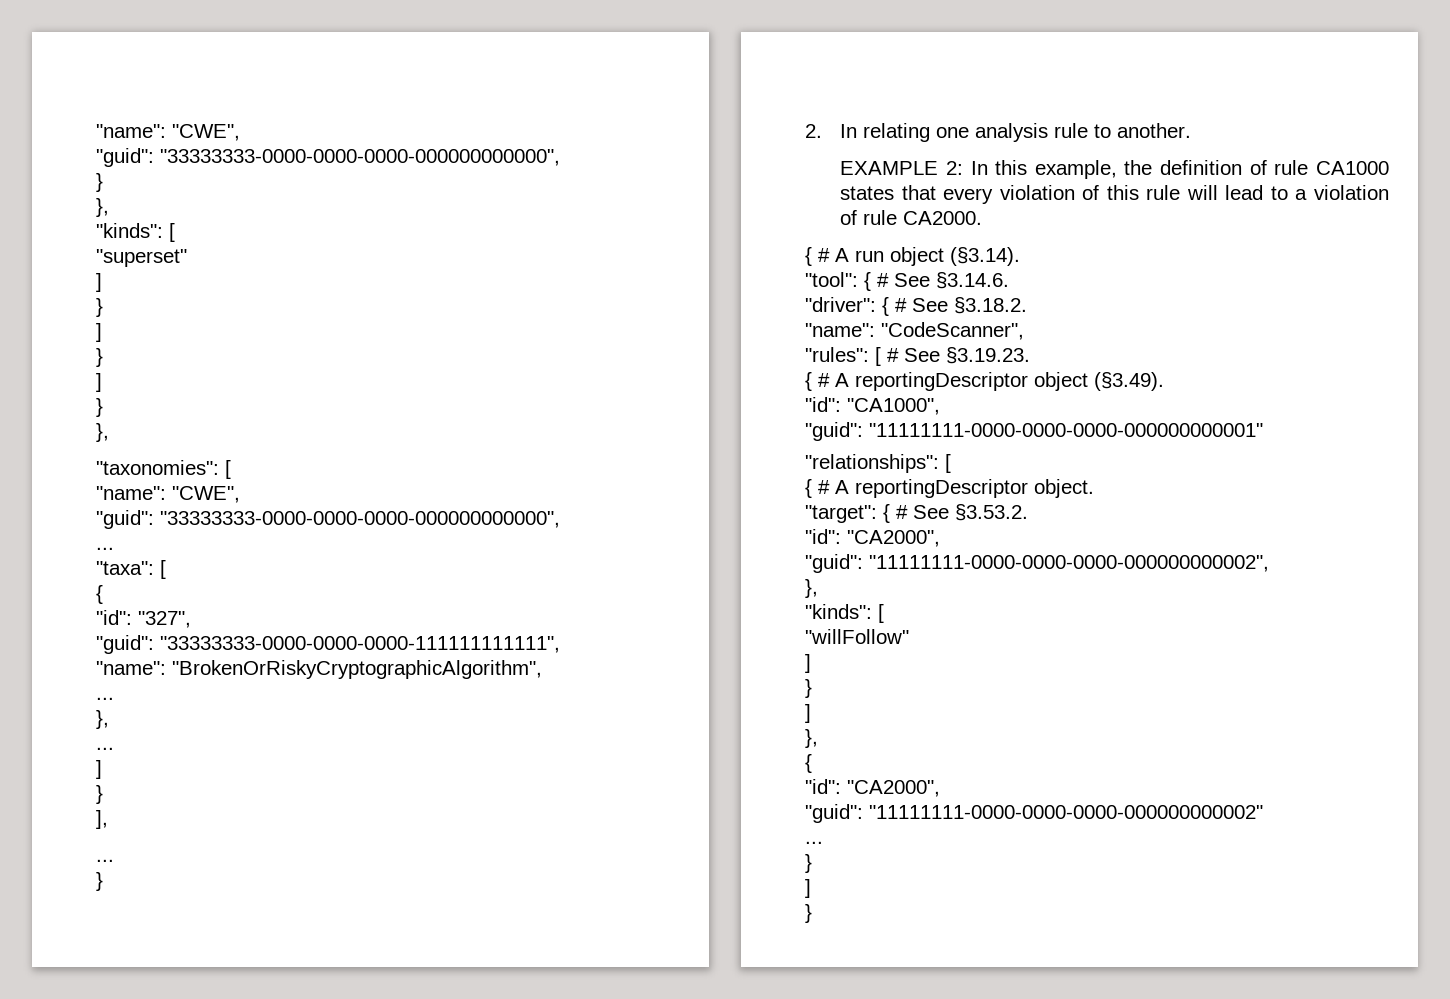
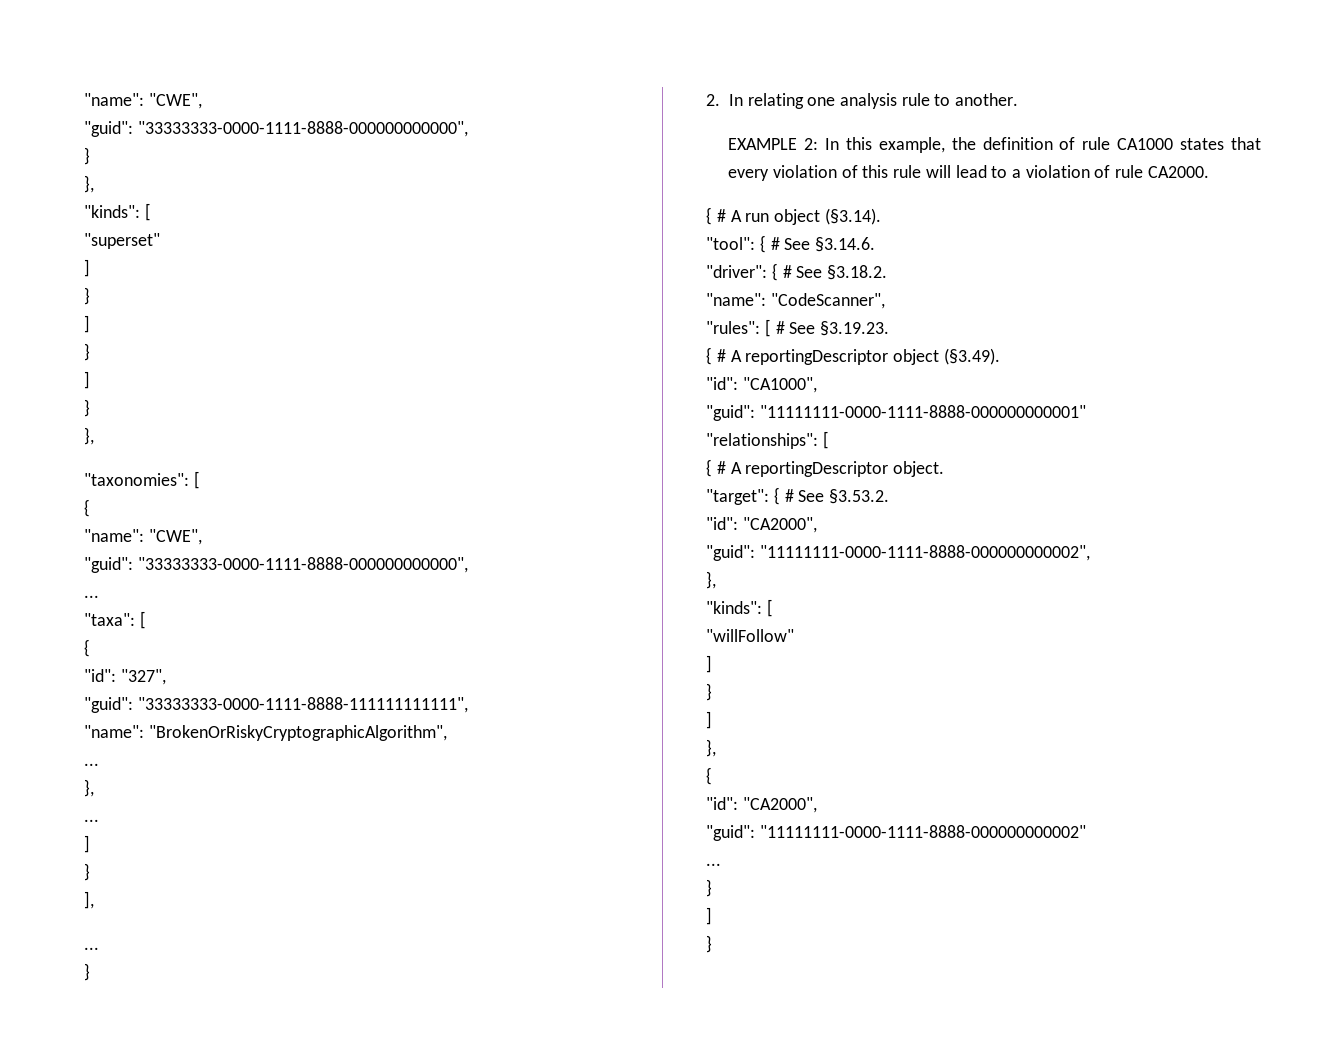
[96,124,241,141] [96,148,561,167] "name": "CWE", // "guid": "33333333-0000-0000-0000-000000000000", -> [84,93,202,109] [84,121,468,137] "name": "CWE", // "guid": "33333333-0000-1111-8888-000000000000",
[96,486,241,503] [96,510,561,529] // "name": "CWE", // "guid": "33333333-0000-0000-0000-000000000000", -> [84,499,91,517] [84,529,202,545] [84,557,468,573] // { // "name": "CWE", // "guid": "33333333-0000-1111-8888-000000000000",
[160,636,561,653] "33333333-0000-0000-0000-111111111111", -> [137,697,468,713] "33333333-0000-1111-8888-111111111111",
[869,423,1264,437] "11111111-0000-0000-0000-000000000001" -> [759,405,1086,418] "11111111-0000-1111-8888-000000000001"
[869,555,1270,572] "11111111-0000-0000-0000-000000000002", -> [759,545,1090,561] "11111111-0000-1111-8888-000000000002",
[869,805,1264,819] "11111111-0000-0000-0000-000000000002" -> [759,825,1086,838] "11111111-0000-1111-8888-000000000002"

